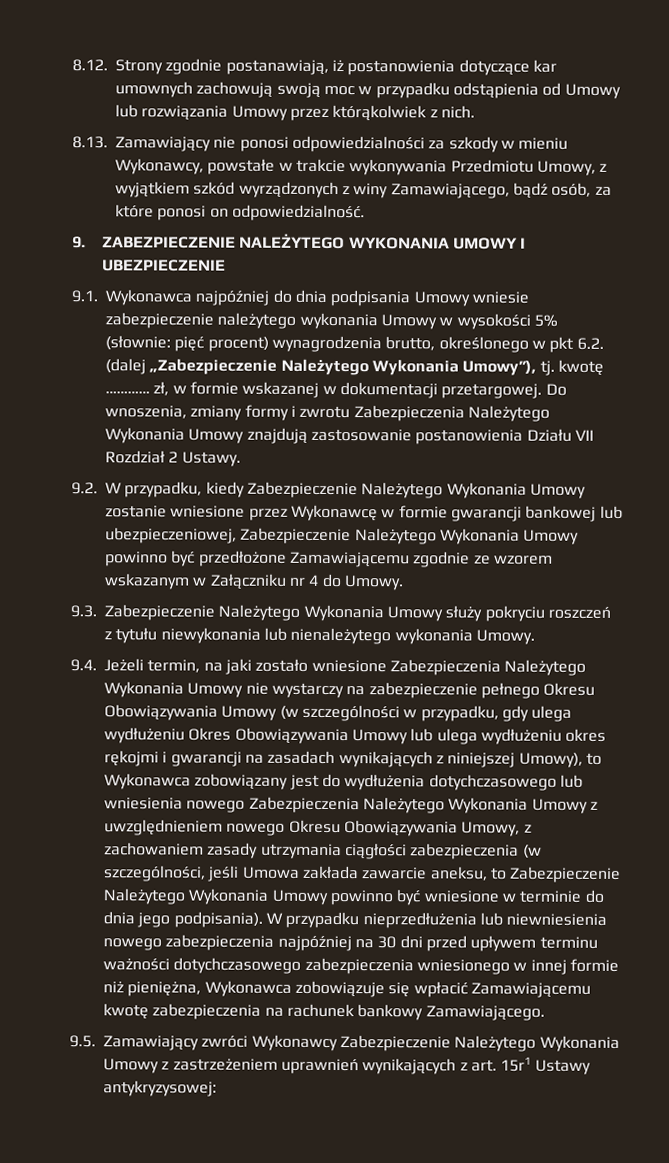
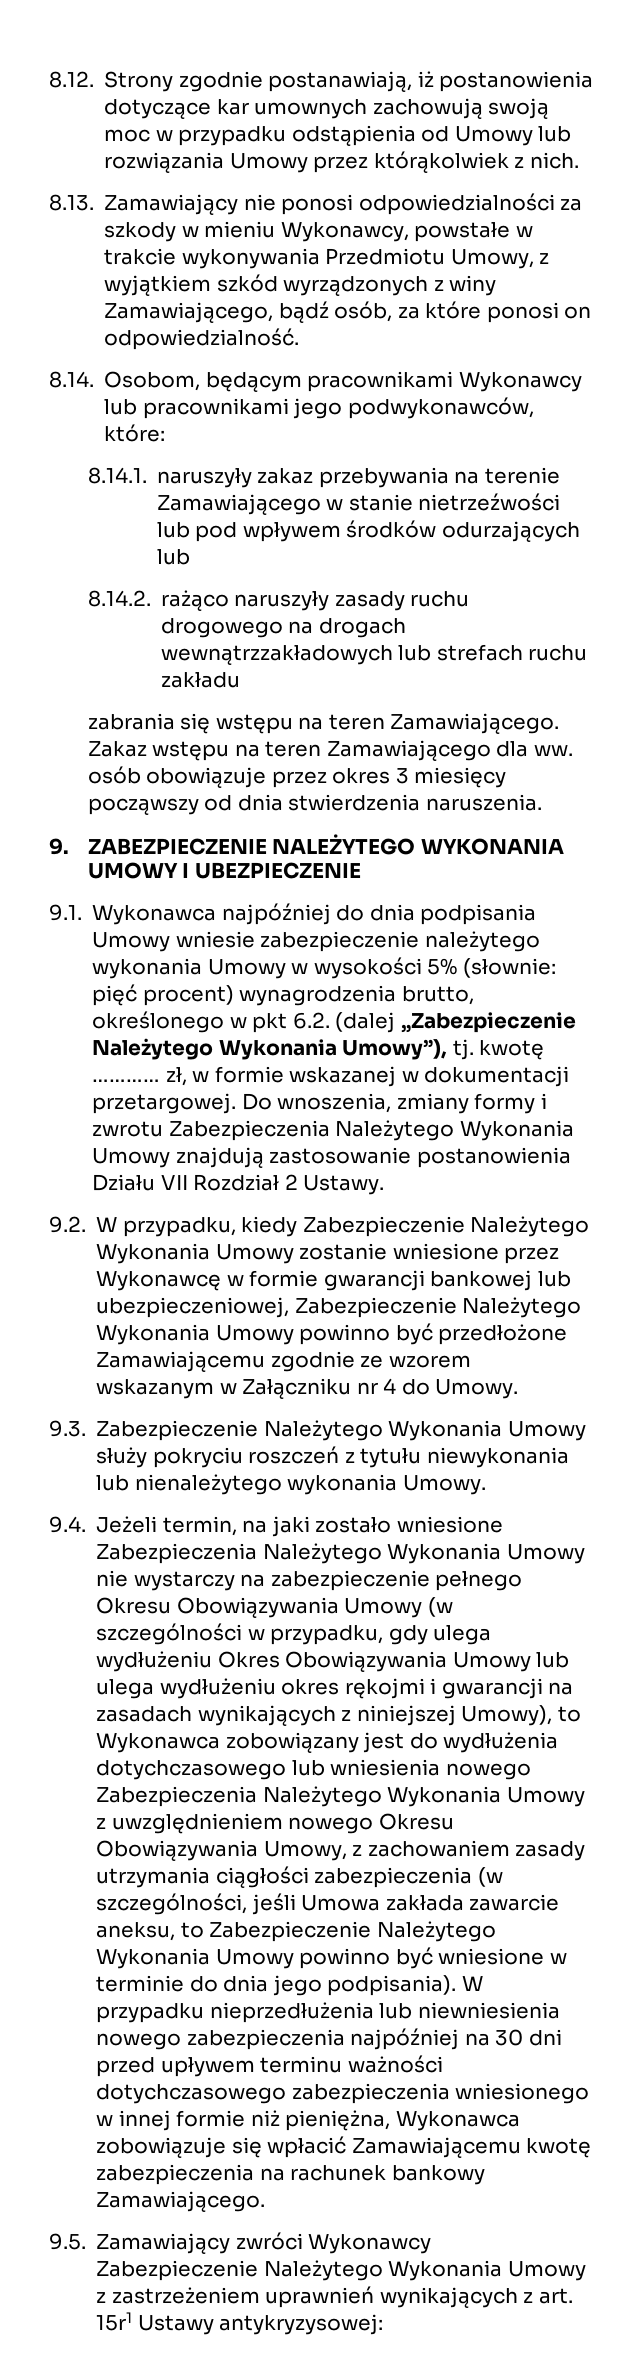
(365, 213) none -> [49,371,582,392] [104,397,534,419] [104,424,166,442] [87,467,560,488] [156,493,561,515] [156,520,580,542] [156,549,190,565] [87,590,470,611] [160,618,406,638] [160,644,588,665] [160,672,240,688] [87,713,560,734] [87,740,573,761] [87,766,507,788] [87,794,542,815] // 8.14. Osobom, będącym pracownikami Wykonawcy lub pracownikami jego podwykonawców, które: // 8.14.1. naruszyły zakaz przebywania na terenie Zamawiającego w stanie nietrzeźwości lub pod wpływem środków odurzających lub // 8.14.2. rażąco naruszyły zasady ruchu drogowego na drogach wewnątrzzakładowych lub strefach ruchu zakładu // zabrania się wstępu na teren Zamawiającego. Zakaz wstępu na teren Zamawiającego dla ww. osób obowiązuje przez okres 3 miesięcy począwszy od dnia stwierdzenia naruszenia.

